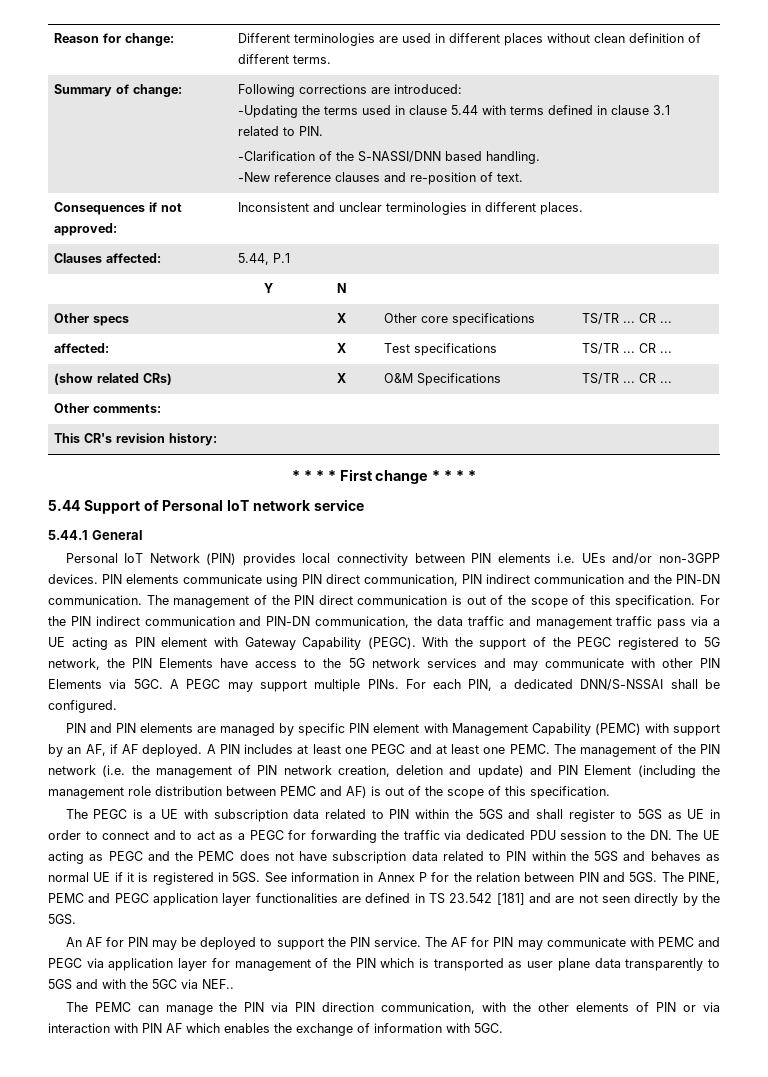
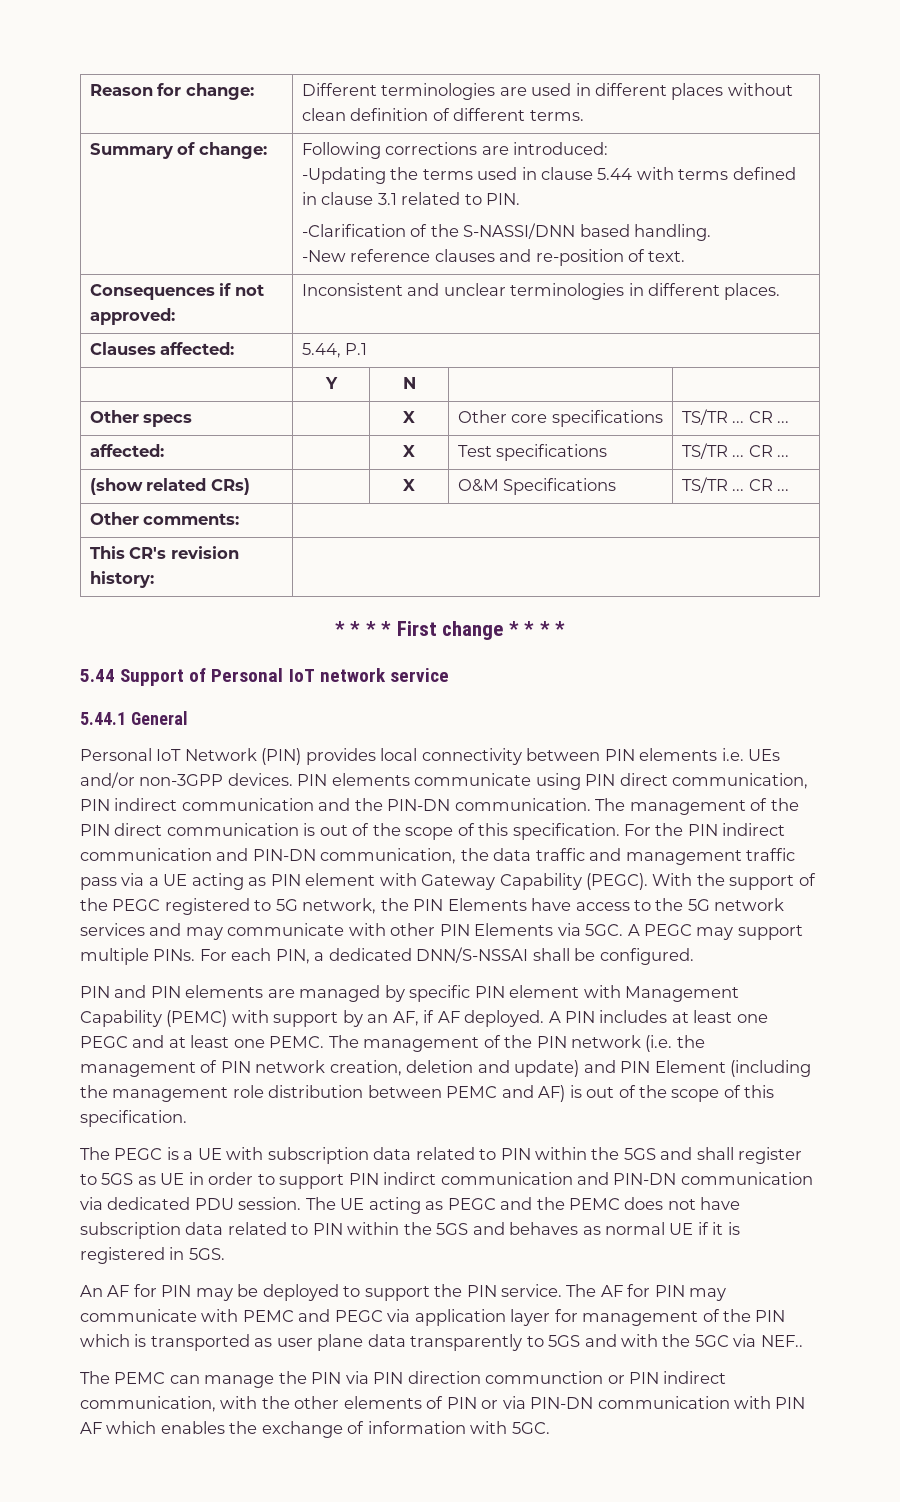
[102,830,672,843] connect and to act as a PEGC for forwarding the traffic via dedicated PDU session to the DN. -> [279,1172,813,1189] [80,1197,302,1210] support PIN indirct communication and PIN-DN communication via dedicated PDU session.
[264,872,721,884] [48,893,721,906] [48,914,76,925] See information in Annex P for the relation between PIN and 5GS. The PINE, PEMC and PEGC application layer functionalities are defined in TS 23.542 [181] and are not seen directly by the 5GS. -> (225, 1254) none
(375, 1007) none -> [485,1371,727,1384] communction or PIN indirect
[48,1023,110,1033] interaction -> [530,1396,730,1409] PIN-DN communication

